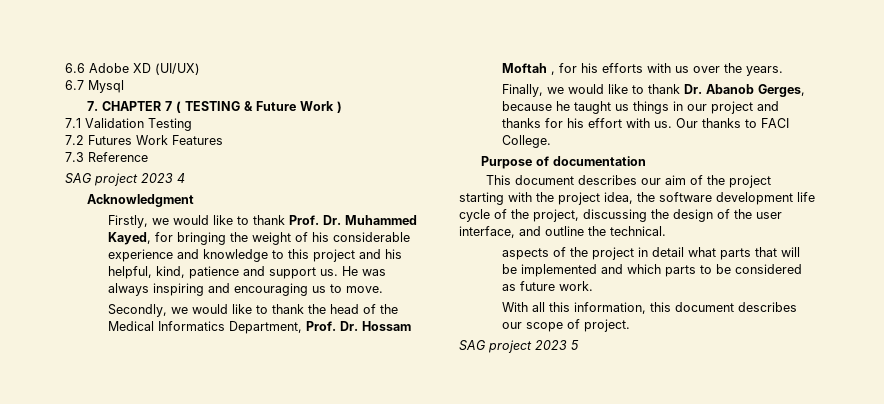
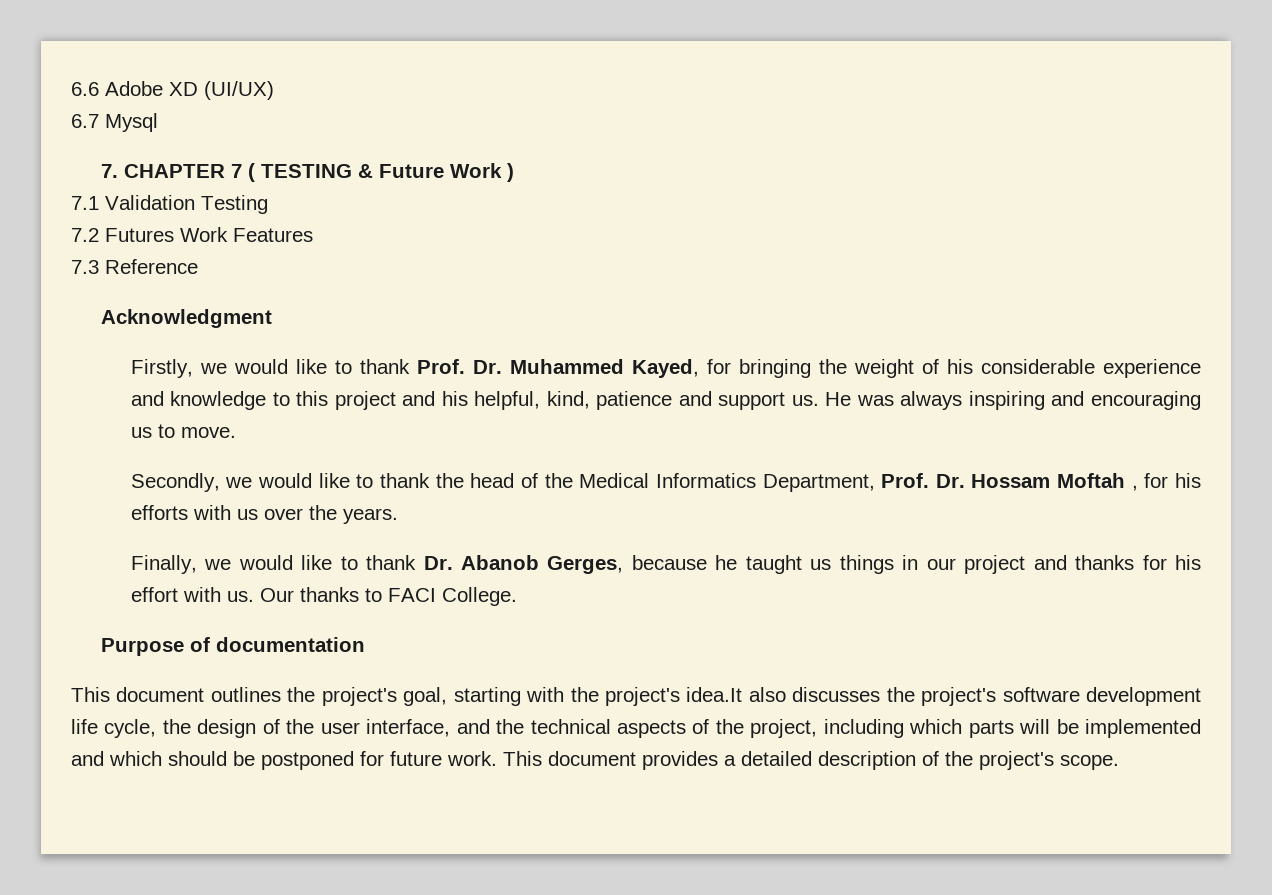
[65,173,185,186] // SAG project 2023 4 -> (198, 266) none
[577,175,771,188] [459,192,815,205] [459,209,647,222] describes our aim of the project starting with the project idea, the software development life cycle of the project, discussing -> [210,687,1201,706] [71,719,157,738] outlines the project's goal, starting with the project's idea.It also discusses the project's software development life cycle,
[545,226,666,236] [502,247,778,260] outline the technical. // aspects of the project in detail what parts that -> [496,719,1014,738] the technical aspects of the project, including which parts
[665,264,803,277] [502,281,594,291] [502,302,798,314] [502,319,631,332] [459,340,579,353] parts to be considered as future work. // With all this information, this document describes our scope of project. // SAG project 2023 5 -> [168,751,1119,770] should be postponed for future work. This document provides a detailed description of the project's scope.

